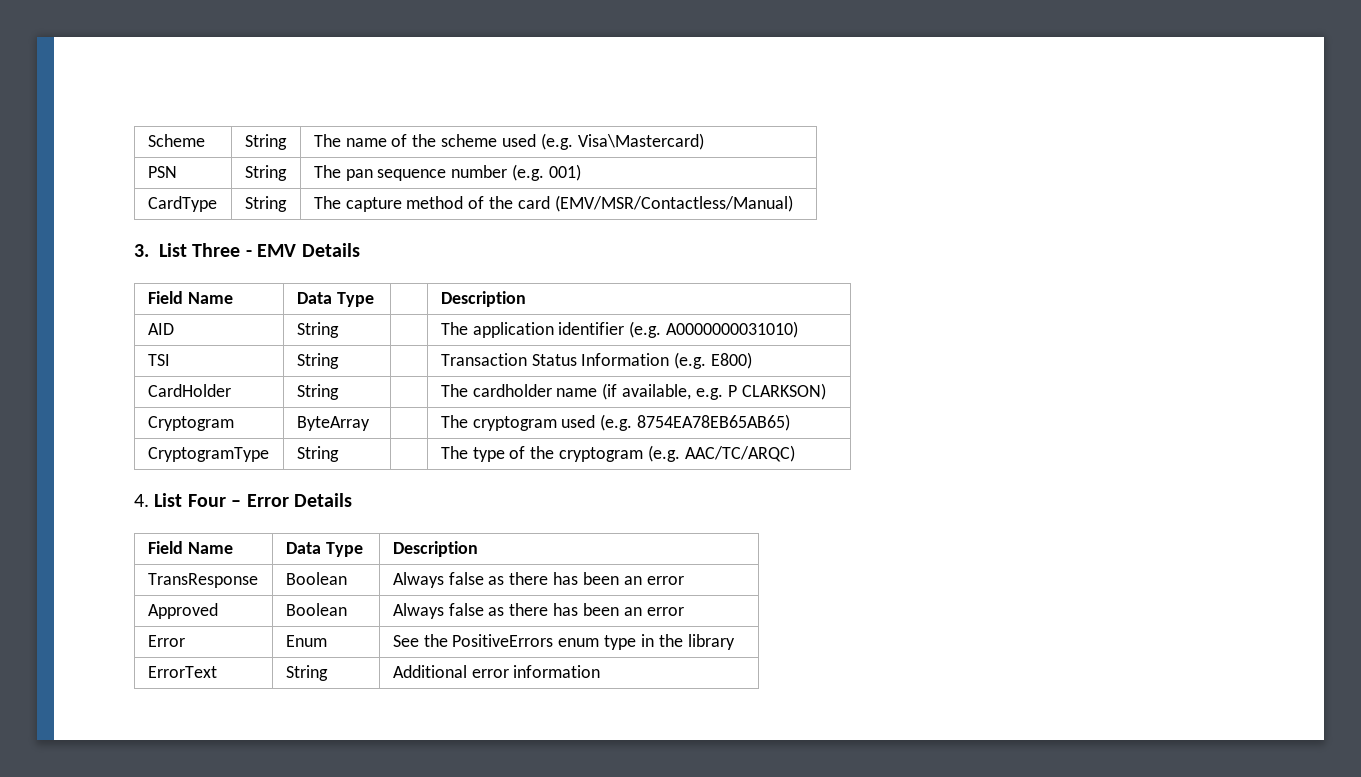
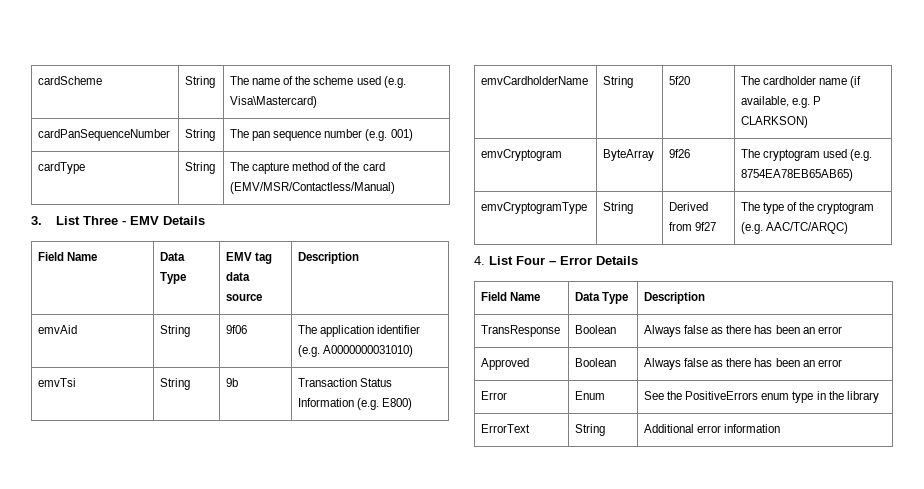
[147,134,205,147] Scheme -> [38,76,103,85] cardScheme
[147,166,177,178] PSN -> [38,129,171,141] cardPanSequenceNumber
[147,196,217,212] CardType -> [38,162,86,174] cardType
[440,291,526,307] [147,323,174,335] [296,322,339,338] | Description // AID | String | -> [226,252,273,264] [226,272,251,281] [226,293,263,301] [298,252,360,264] [38,325,78,334] [160,325,191,337] [226,325,248,334] EMV tag data source | Description // emvAid | String | 9f06
[147,354,170,366] [296,353,339,369] TSI | String | -> [38,378,77,387] [160,378,191,390] [226,378,239,387] emvTsi | String | 9b
[147,384,231,397] [296,384,339,400] CardHolder | String | -> [481,76,589,85] [603,76,634,88] [669,76,691,85] emvCardholderName | String | 5f20
[147,416,234,431] Cryptogram -> [481,149,563,161] emvCryptogram
(370, 423) none -> [669,149,691,158] 9f26
[147,447,269,462] [296,446,339,462] CryptogramType | String | -> [481,202,588,214] [603,202,634,214] [669,202,709,211] [669,222,717,231] emvCryptogramType | String | Derived from 9f27

